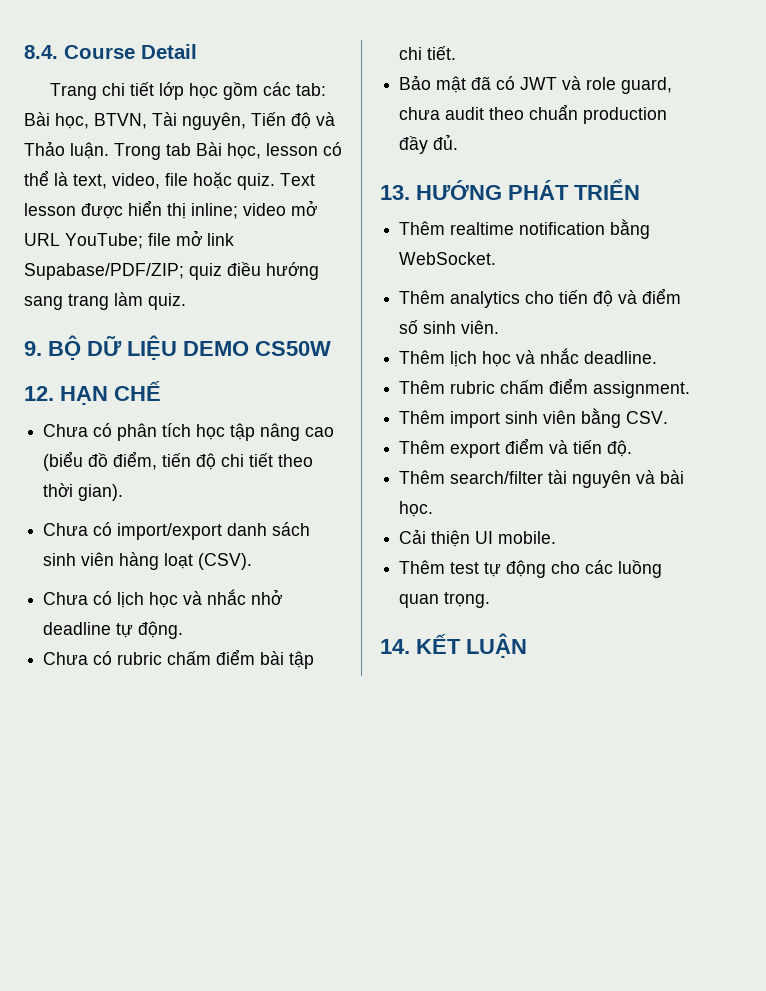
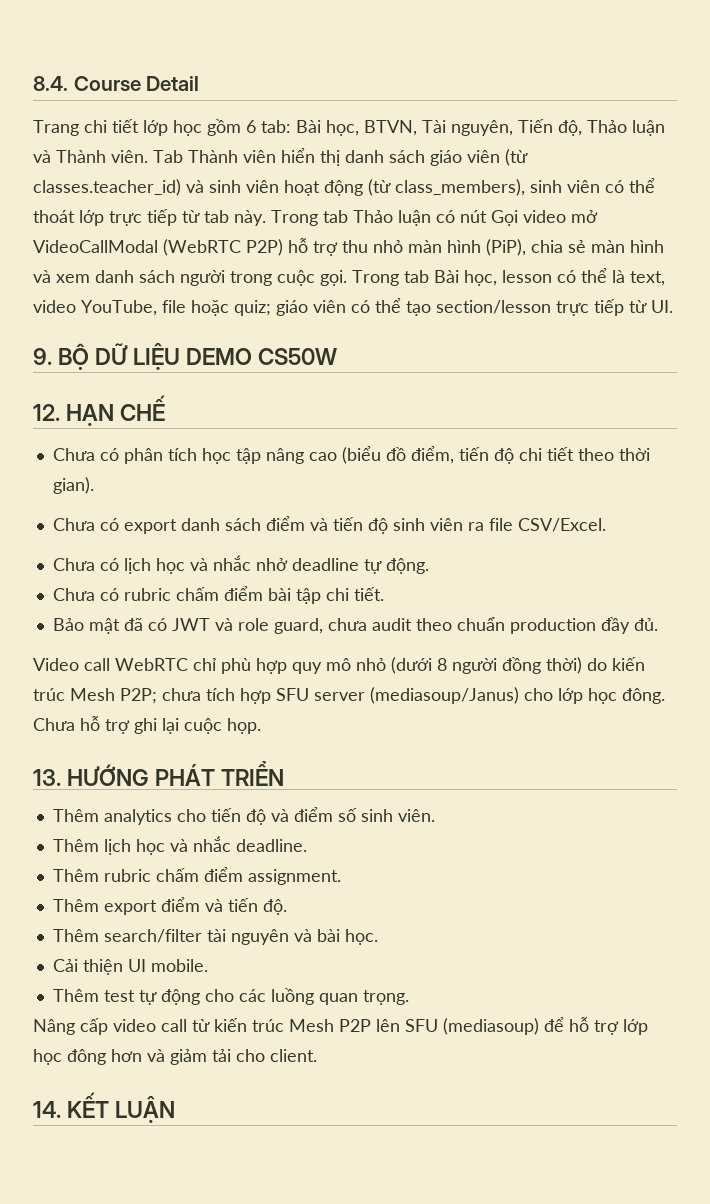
[262,82,291,96] các -> [246,120,256,133] 6
[291,112,335,129] [24,141,109,159] độ và Thảo luận. -> [558,120,665,136] [33,148,528,166] [33,178,655,196] [33,209,598,226] [33,238,664,256] [33,270,347,286] độ, Thảo luận và Thành viên. Tab Thành viên hiển thị danh sách giáo viên (từ classes.teacher_id) và sinh viên hoạt động (từ class_members), sinh viên có thể thoát lớp trực tiếp từ tab này. Trong tab Thảo luận có nút Gọi video mở VideoCallModal (WebRTC P2P) hỗ trợ thu nhỏ màn hình (PiP), chia sẻ màn hình và xem danh sách người trong cuộc gọi.
[112,172,315,190] [24,200,317,219] [24,230,234,249] [24,262,319,280] [24,292,186,310] video, file hoặc quiz. Text lesson được hiển thị inline; video mở URL YouTube; file mở link Supabase/PDF/ZIP; quiz điều hướng sang trang làm quiz. -> [33,298,673,316] video YouTube, file hoặc quiz; giáo viên có thể tạo section/lesson trực tiếp từ UI.
[117,522,311,540] [43,552,253,570] import/export danh sách sinh viên hàng loạt (CSV). -> [123,516,606,534] export danh sách điểm và tiến độ sinh viên ra file CSV/Excel.
(459, 142) none -> [33,657,645,674] [33,687,665,704] [33,716,261,734] // Video call WebRTC chỉ phù hợp quy mô nhỏ (dưới 8 người đồng thời) do kiến trúc Mesh P2P; chưa tích hợp SFU server (mediasoup/Janus) cho lớp học đông. Chưa hỗ trợ ghi lại cuộc họp.
[399,219,651,239] [399,252,497,265] // Thêm realtime notification bằng WebSocket. -> (285, 773) none
[399,408,669,428] // Thêm import sinh viên bằng CSV. -> (341, 877) none
(491, 600) none -> [33,1017,648,1035] [33,1049,317,1065] // Nâng cấp video call từ kiến trúc Mesh P2P lên SFU (mediasoup) để hỗ trợ lớp học đông hơn và giảm tải cho client.

